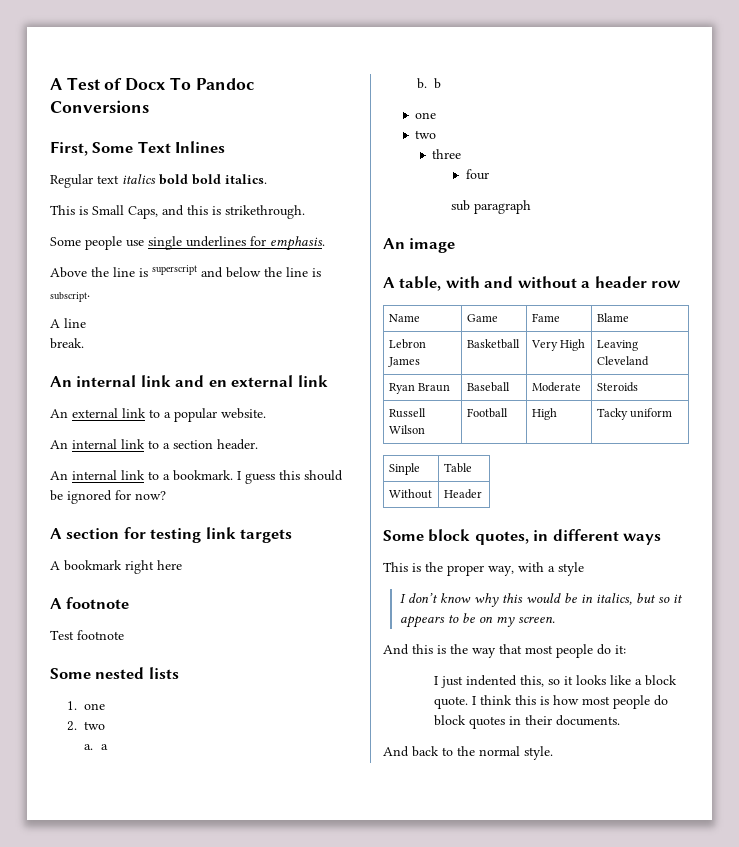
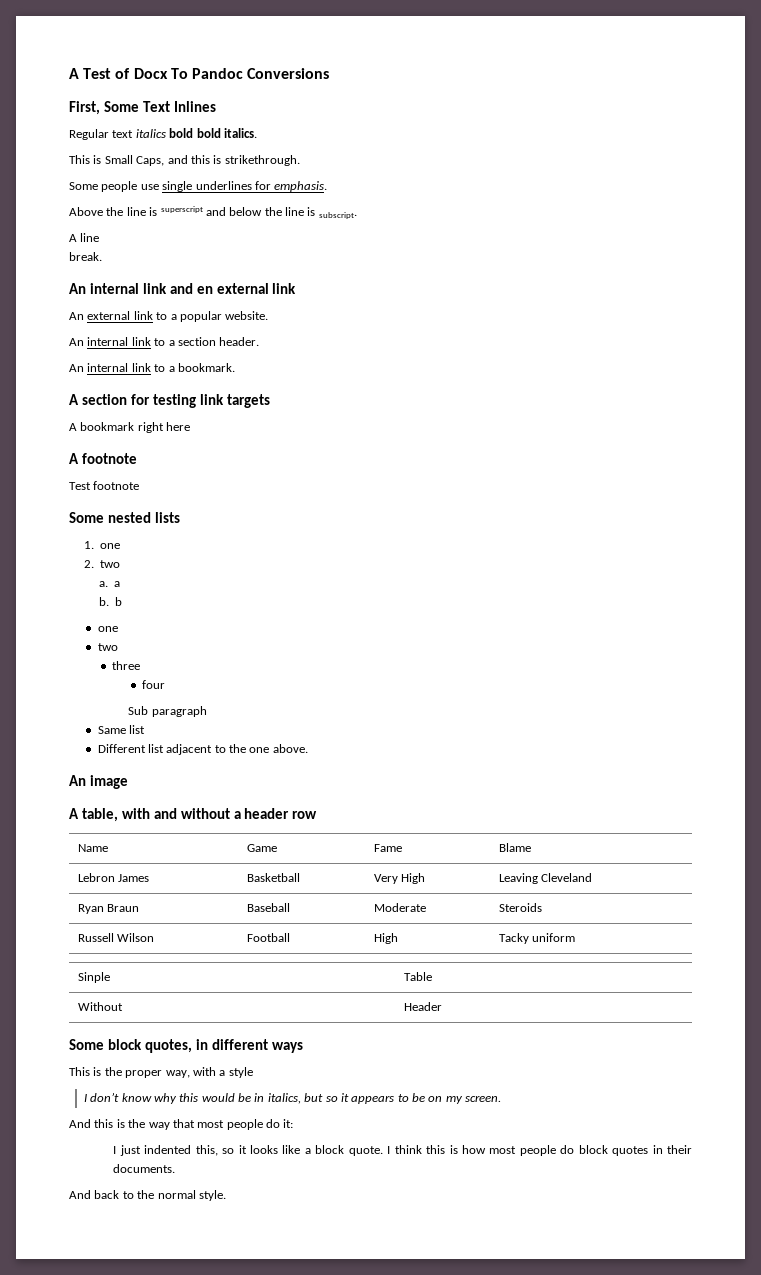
[237,470,343,484] [50,490,166,504] I guess this should be ignored for now? -> (235, 367) none
[450,200,470,211] sub -> [128,706,149,715] Sub
(531, 207) none -> [97,725,145,734] [97,744,308,755] // Same list // Different list adjacent to the one above.

